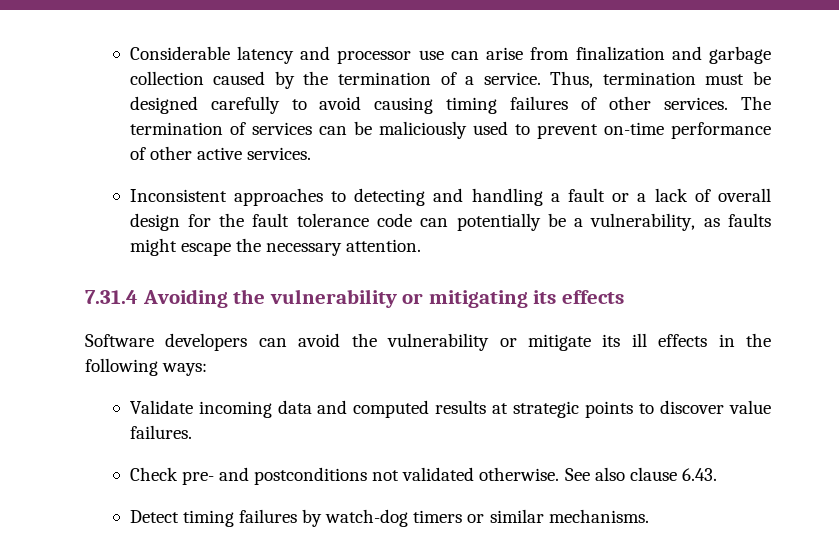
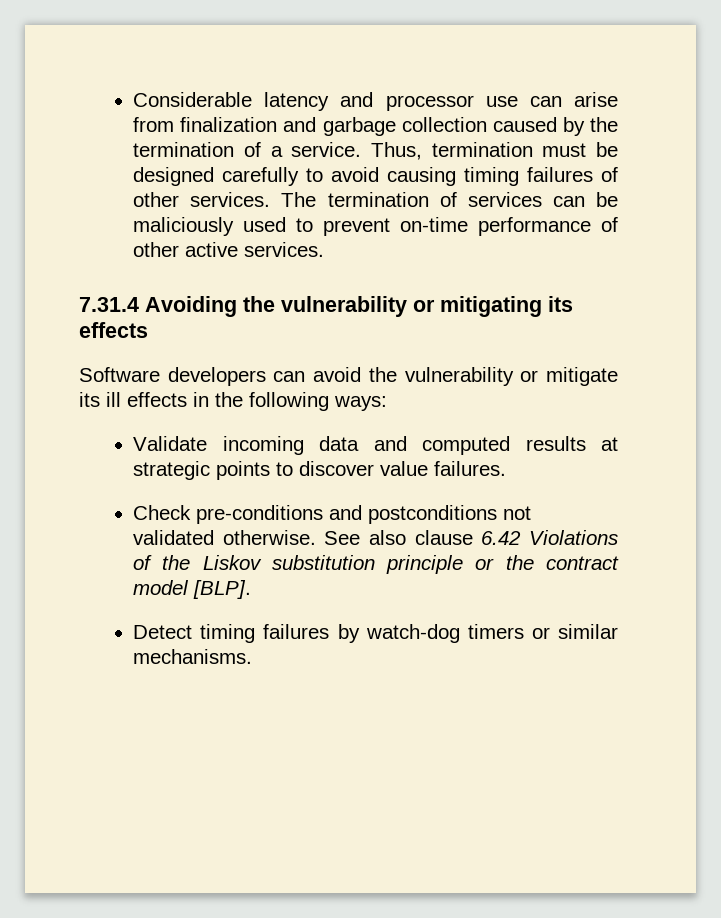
[129,188,772,206] [129,213,771,231] [129,238,422,256] // Inconsistent approaches to detecting and handling a fault or a lack of overall design for the fault tolerance code can potentially be a vulnerability, as faults might escape the necessary attention. -> (325, 249) none
[181,471,214,485] pre- -> [196,505,324,524] pre-conditions
[681,468,717,481] 6.43. -> [481,530,618,545] [133,555,619,574] [133,580,252,599] 6.42 Violations of the Liskov substitution principle or the contract model [BLP].

